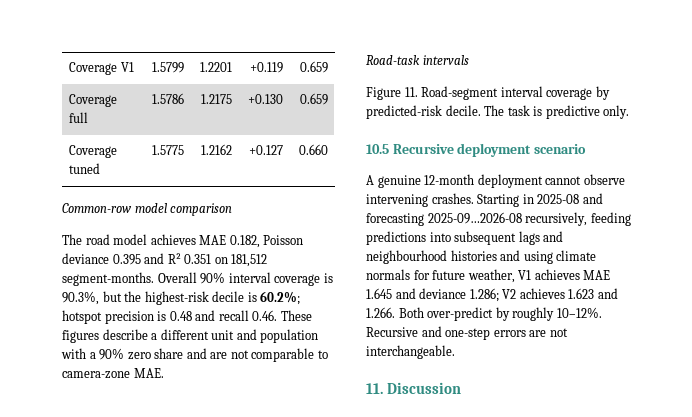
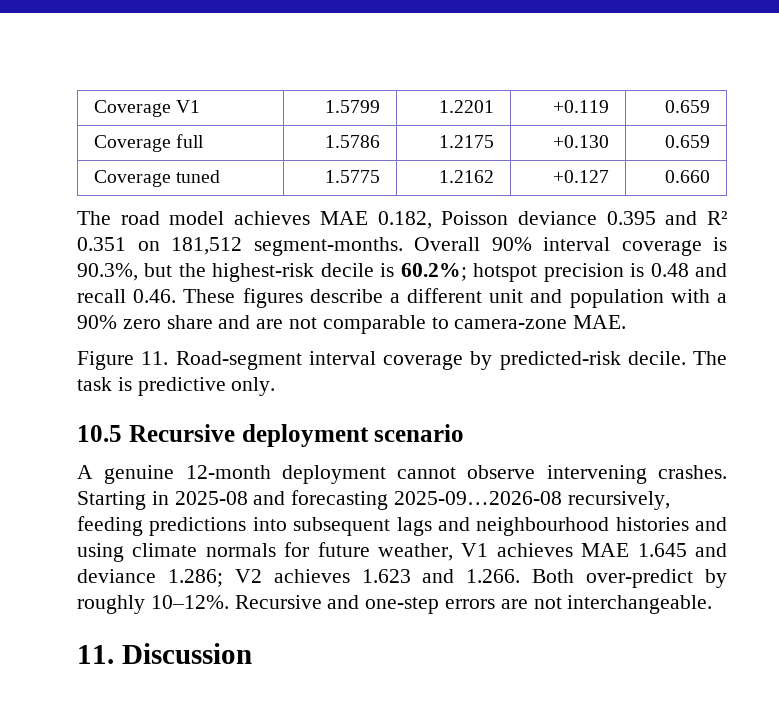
[62,203,233,216] // Common-row model comparison -> (711, 176) none
[366,55,469,65] // Road-task intervals -> (627, 322) none

